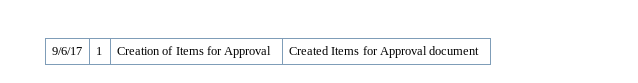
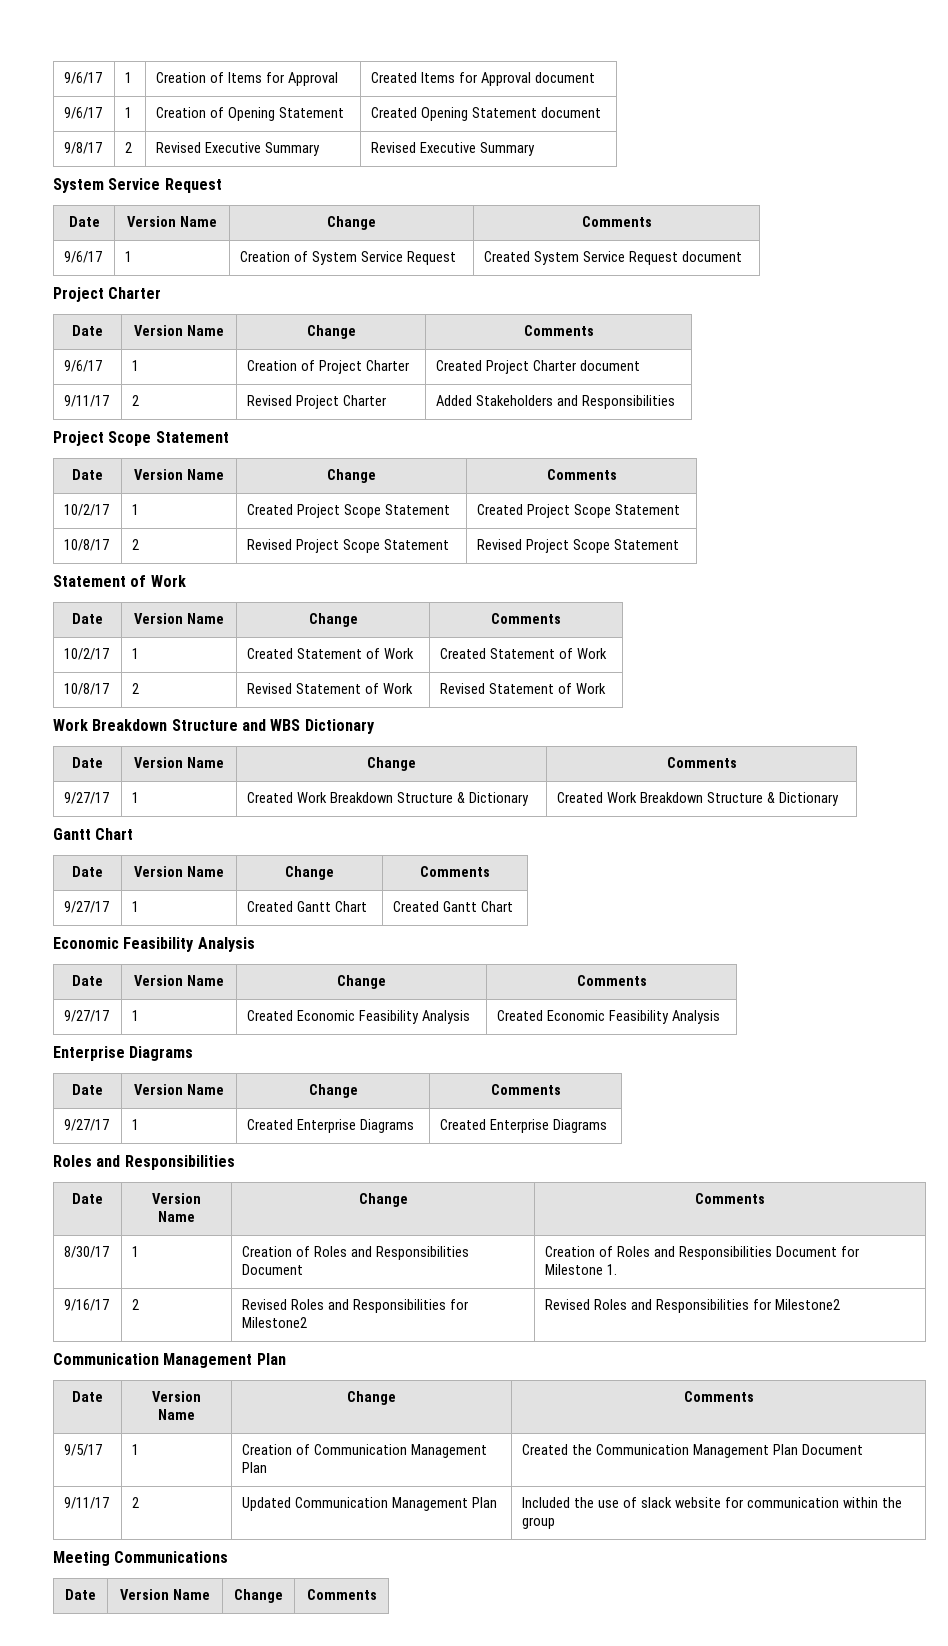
(480, 50) none -> [64,107,103,119] [125,107,133,118] [156,107,345,121] [371,107,602,121] [64,142,103,154] [125,142,133,153] [156,142,321,156] [371,142,536,156] [53,178,222,193] [68,216,100,227] [127,216,217,227] [327,216,376,230] [581,216,652,227] [64,251,103,263] [125,251,133,262] [240,251,456,265] [484,251,742,265] [53,287,162,302] [72,325,103,336] [134,325,224,336] [306,325,356,339] [523,325,594,336] [64,360,103,372] [132,360,140,371] [247,360,410,374] [436,360,641,374] [64,395,110,407] [132,395,140,406] [247,395,387,409] [436,395,676,409] [53,431,229,446] [72,469,103,480] [134,469,224,480] [327,469,376,483] [546,469,617,480] [64,504,110,516] [132,504,140,515] [247,504,451,518] [477,504,681,518] [64,539,110,551] [132,539,140,550] [247,539,450,553] [477,539,680,553] [53,575,186,587] [72,613,103,624] [134,613,224,624] [308,613,358,627] [491,613,561,624] [64,648,110,660] [132,648,140,659] [247,648,415,659] [440,648,608,659] [64,683,110,695] [132,683,140,694] [247,683,414,694] [440,683,607,694] [53,719,375,734] [72,757,103,768] [134,757,224,768] [367,757,416,771] [666,757,737,768] [64,792,110,804] [132,792,140,803] [247,792,529,806] [557,792,839,806] [53,828,134,840] [72,866,103,877] [134,866,224,877] [285,866,334,880] [420,866,490,877] [64,901,110,913] [132,901,140,912] [247,901,368,912] [393,901,514,912] [53,937,255,952] [72,975,103,986] [134,975,224,986] [337,975,386,989] [576,975,647,986] [64,1010,110,1022] [132,1010,140,1021] [247,1010,471,1024] [497,1010,721,1024] [53,1046,194,1061] [72,1084,103,1095] [134,1084,224,1095] [308,1084,358,1098] [490,1084,561,1095] [64,1119,110,1131] [132,1119,140,1130] [247,1119,415,1133] [440,1119,608,1133] [53,1155,235,1170] [72,1193,103,1204] [152,1193,201,1204] [158,1211,195,1222] [358,1193,408,1207] [695,1193,765,1204] [64,1246,110,1258] [132,1246,140,1257] [242,1246,469,1260] [242,1264,304,1275] [545,1246,859,1260] [545,1264,618,1275] [64,1299,110,1311] [132,1299,140,1310] [242,1299,468,1313] [242,1317,308,1328] [545,1299,840,1313] [53,1353,286,1368] [72,1391,103,1402] [152,1391,201,1402] [158,1409,195,1420] [347,1391,396,1405] [683,1391,754,1402] [64,1444,103,1456] [132,1444,140,1455] [242,1444,488,1458] [242,1462,268,1473] [522,1444,863,1458] [64,1497,110,1509] [132,1497,140,1508] [242,1497,498,1511] [522,1497,902,1508] [522,1517,556,1529] [53,1551,229,1566] [65,1589,96,1600] [120,1589,210,1600] [234,1589,283,1603] [306,1589,377,1600] // 9/6/17 | 1 | Creation of Opening Statement | Created Opening Statement document // 9/8/17 | 2 | Revised Executive Summary | Revised Executive Summary // System Service Request // Date | Version Name | Change | Comments // 9/6/17 | 1 | Creation of System Service Request | Created System Service Request document // Project Charter // Date | Version Name | Change | Comments // 9/6/17 | 1 | Creation of Project Charter | Created Project Charter document // 9/11/17 | 2 | Revised Project Charter | Added Stakeholders and Responsibilities // Project Scope Statement // Date | Version Name | Change | Comments // 10/2/17 | 1 | Created Project Scope Statement | Created Project Scope Statement // 10/8/17 | 2 | Revised Project Scope Statement | Revised Project Scope Statement // Statement of Work // Date | Version Name | Change | Comments // 10/2/17 | 1 | Created Statement of Work | Created Statement of Work // 10/8/17 | 2 | Revised Statement of Work | Revised Statement of Work // Work Breakdown Structure and WBS Dictionary // Date | Version Name | Change | Comments // 9/27/17 | 1 | Created Work Breakdown Structure & Dictionary | Created Work Breakdown Structure & Dictionary // Gantt Chart // Date | Version Name | Change | Comments // 9/27/17 | 1 | Created Gantt Chart | Created Gantt Chart // Economic Feasibility Analysis // Date | Version Name | Change | Comments // 9/27/17 | 1 | Created Economic Feasibility Analysis | Created Economic Feasibility Analysis // Enterprise Diagrams // Date | Version Name | Change | Comments // 9/27/17 | 1 | Created Enterprise Diagrams | Created Enterprise Diagrams // Roles and Responsibilities // Date | Version Name | Change | Comments // 8/30/17 | 1 | Creation of Roles and Responsibilities Document | Creation of Roles and Responsibilities Document for Milestone 1. // 9/16/17 | 2 | Revised Roles and Responsibilities for Milestone2 | Revised Roles and Responsibilities for Milestone2 // Communication Management Plan // Date | Version Name | Change | Comments // 9/5/17 | 1 | Creation of Communication Management Plan | Created the Communication Management Plan Document // 9/11/17 | 2 | Updated Communication Management Plan | Included the use of slack website for communication within the group // Meeting Communications // Date | Version Name | Change | Comments

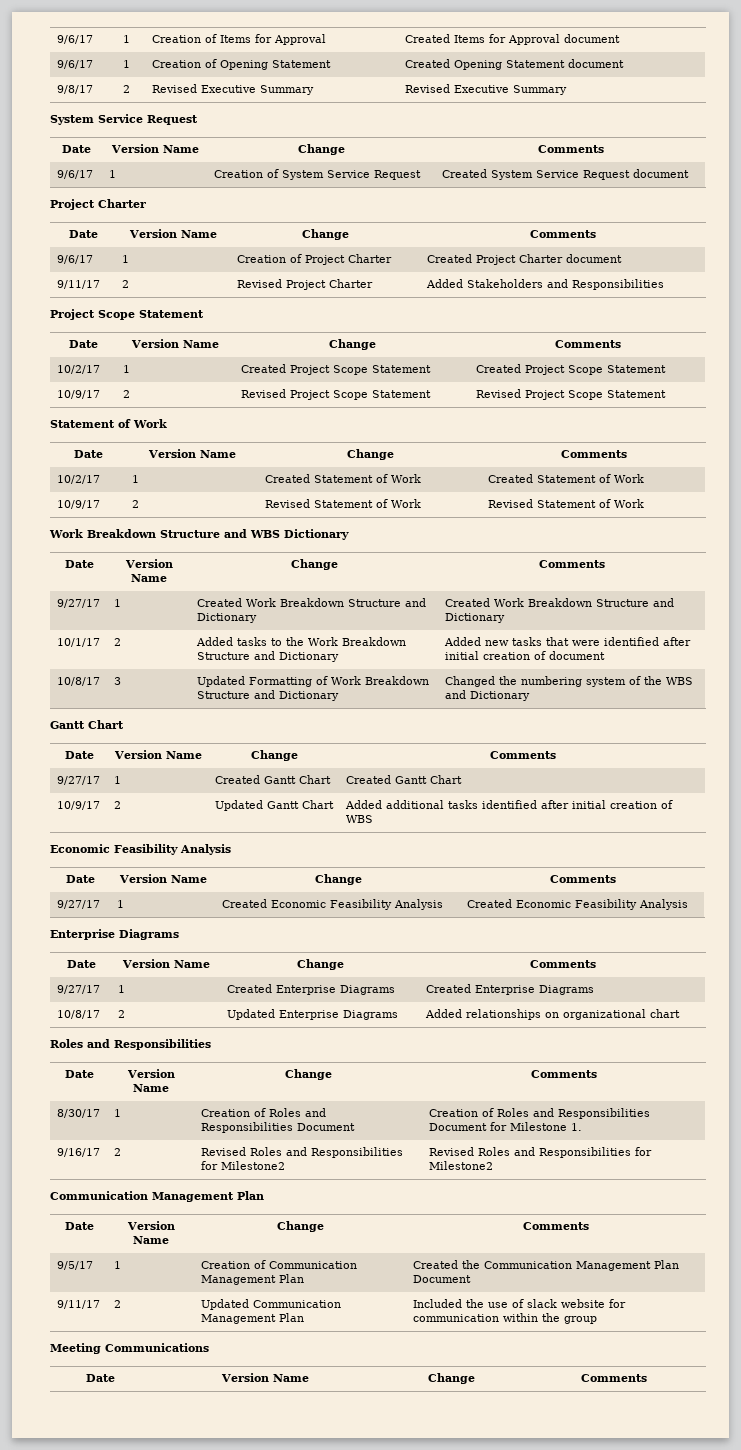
[64,539,110,551] 10/8/17 -> [56,390,100,399] 10/9/17
[64,683,110,695] 10/8/17 -> [56,500,100,509] 10/9/17
[456,792,465,803] & -> [404,598,426,607] and
[766,792,775,803] & -> [652,598,674,607] [444,613,505,623] [56,638,100,647] [113,638,121,646] [195,637,406,646] [196,651,339,662] [443,637,691,646] [444,651,605,660] [56,677,100,686] [113,677,121,685] [196,676,429,687] [196,690,339,701] [444,676,693,687] [444,690,466,699] and Dictionary // 10/1/17 | 2 | Added tasks to the Work Breakdown Structure and Dictionary | Added new tasks that were identified after initial creation of document // 10/8/17 | 3 | Updated Formatting of Work Breakdown Structure and Dictionary | Changed the numbering system of the WBS and
(514, 906) none -> [56,801,100,810] [113,801,121,809] [214,800,334,811] [344,800,673,809] [345,815,373,823] // 10/9/17 | 2 | Updated Gantt Chart | Added additional tasks identified after initial creation of WBS
(608, 1126) none -> [56,1010,100,1019] [117,1010,125,1018] [226,1009,398,1020] [424,1009,680,1020] // 10/8/17 | 2 | Updated Enterprise Diagrams | Added relationships on organizational chart

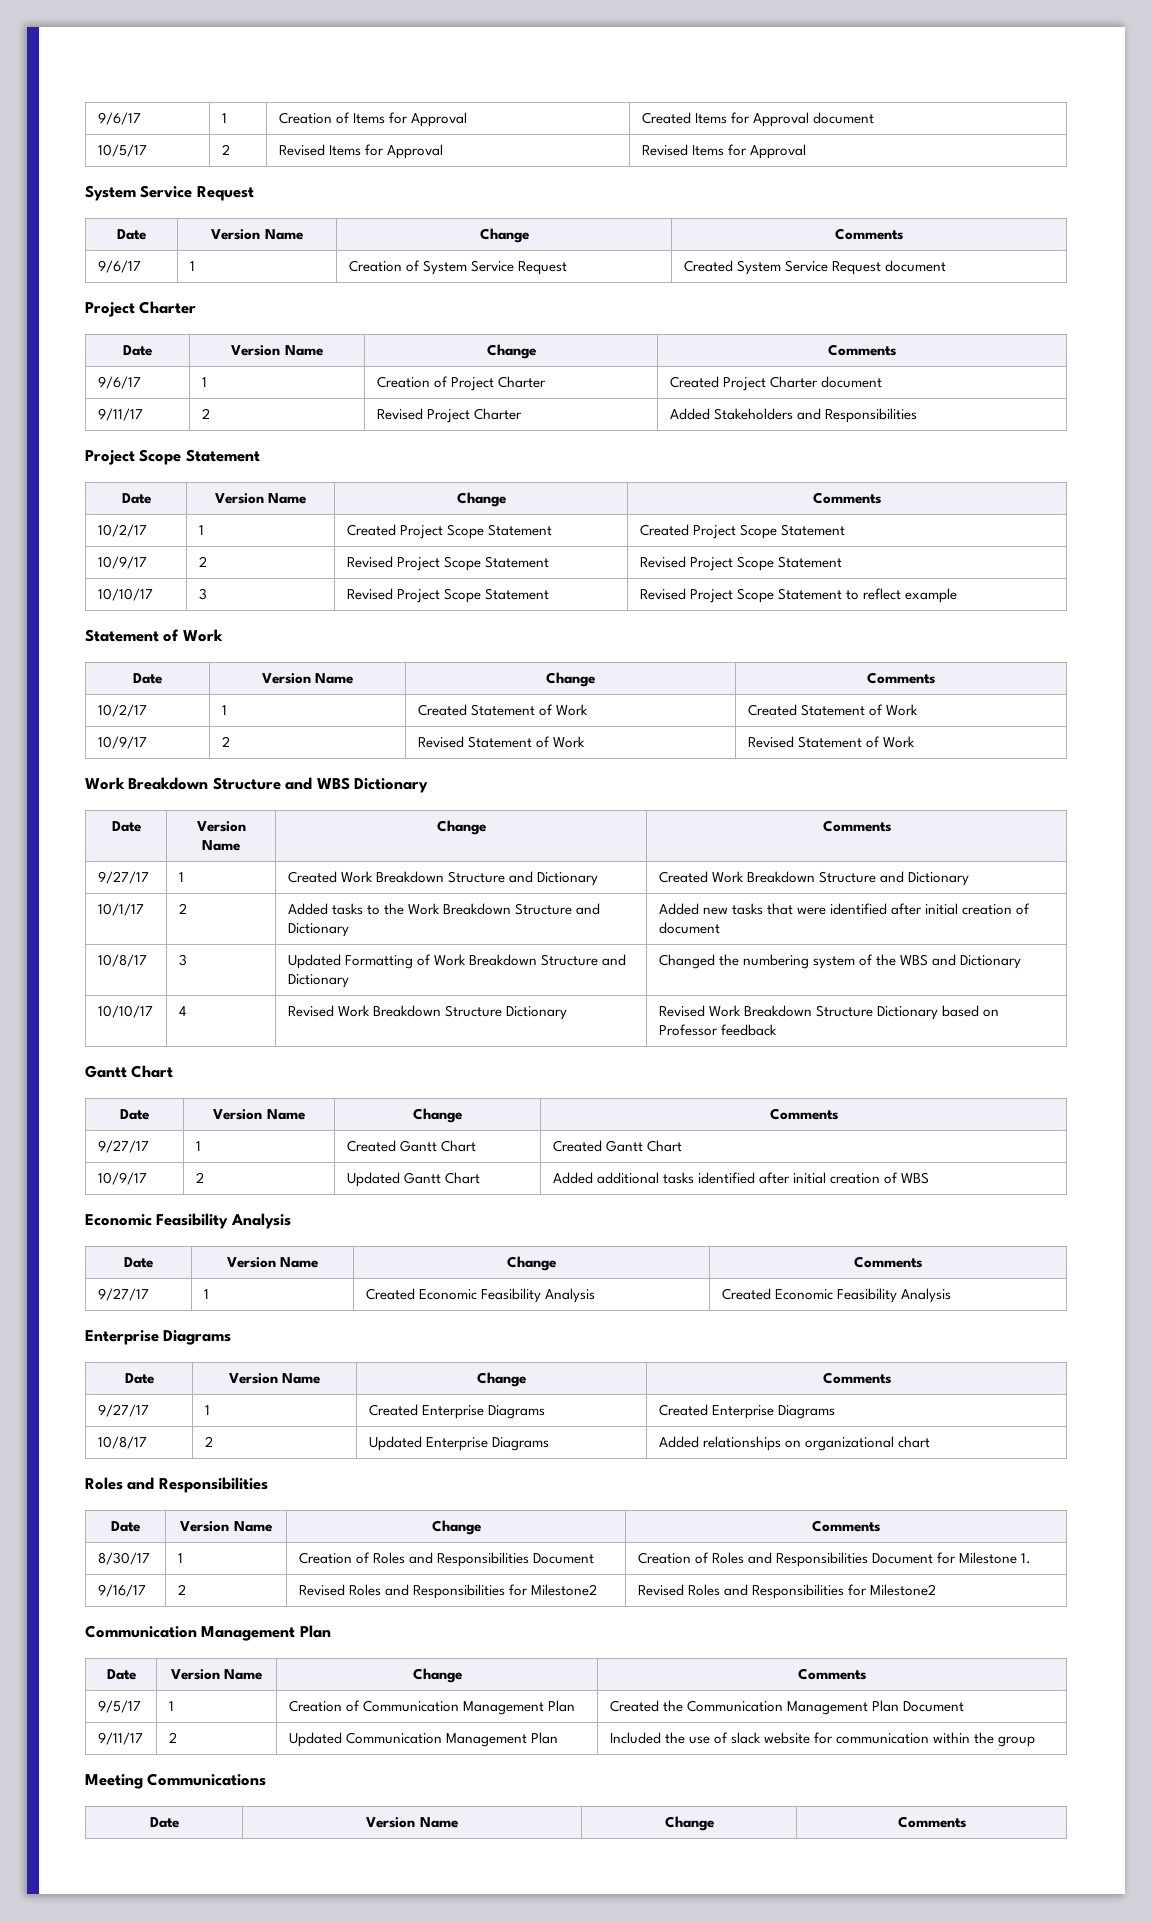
[56,60,93,69] [122,60,130,68] [151,59,331,70] [404,59,624,70] [56,85,93,94] [122,85,130,93] [151,84,314,95] [404,84,567,95] 9/6/17 | 1 | Creation of Opening Statement | Created Opening Statement document // 9/8/17 | 2 | Revised Executive Summary | Revised Executive Summary -> [97,144,147,157] [221,144,230,155] [278,144,443,159] [641,144,806,159] 10/5/17 | 2 | Revised Items for Approval | Revised Items for Approval
(666, 394) none -> [97,588,153,601] [198,588,207,600] [346,588,549,603] [639,588,957,603] // 10/10/17 | 3 | Revised Project Scope Statement | Revised Project Scope Statement to reflect example
(530, 696) none -> [97,1005,153,1018] [178,1006,186,1016] [287,1005,567,1020] [658,1005,999,1020] [658,1024,777,1036] // 10/10/17 | 4 | Revised Work Breakdown Structure Dictionary | Revised Work Breakdown Structure Dictionary based on Professor feedback

